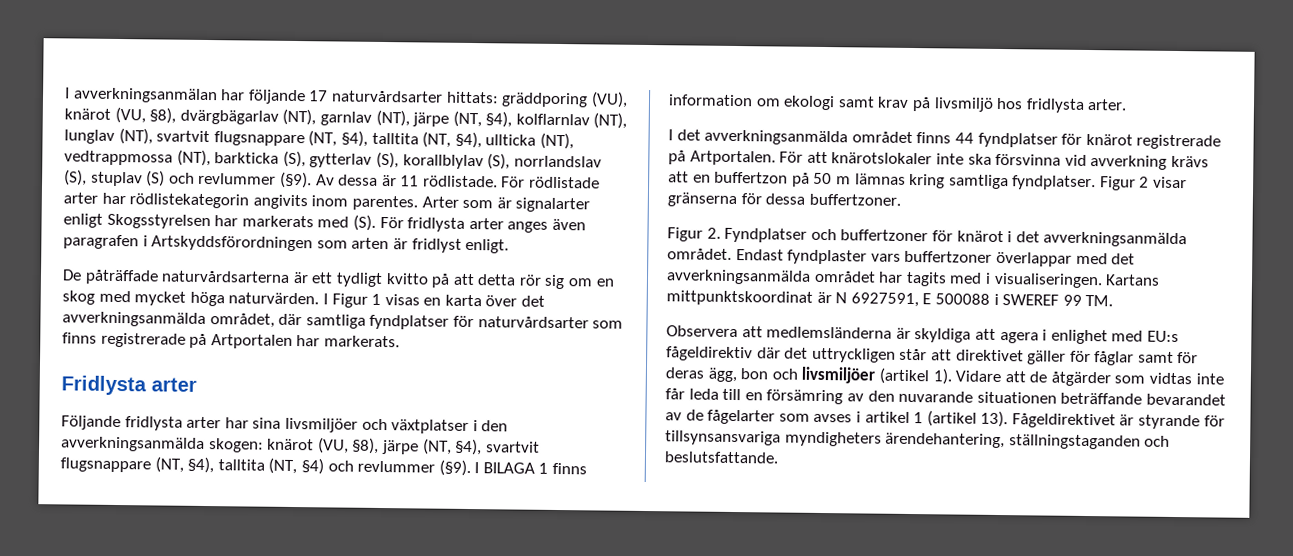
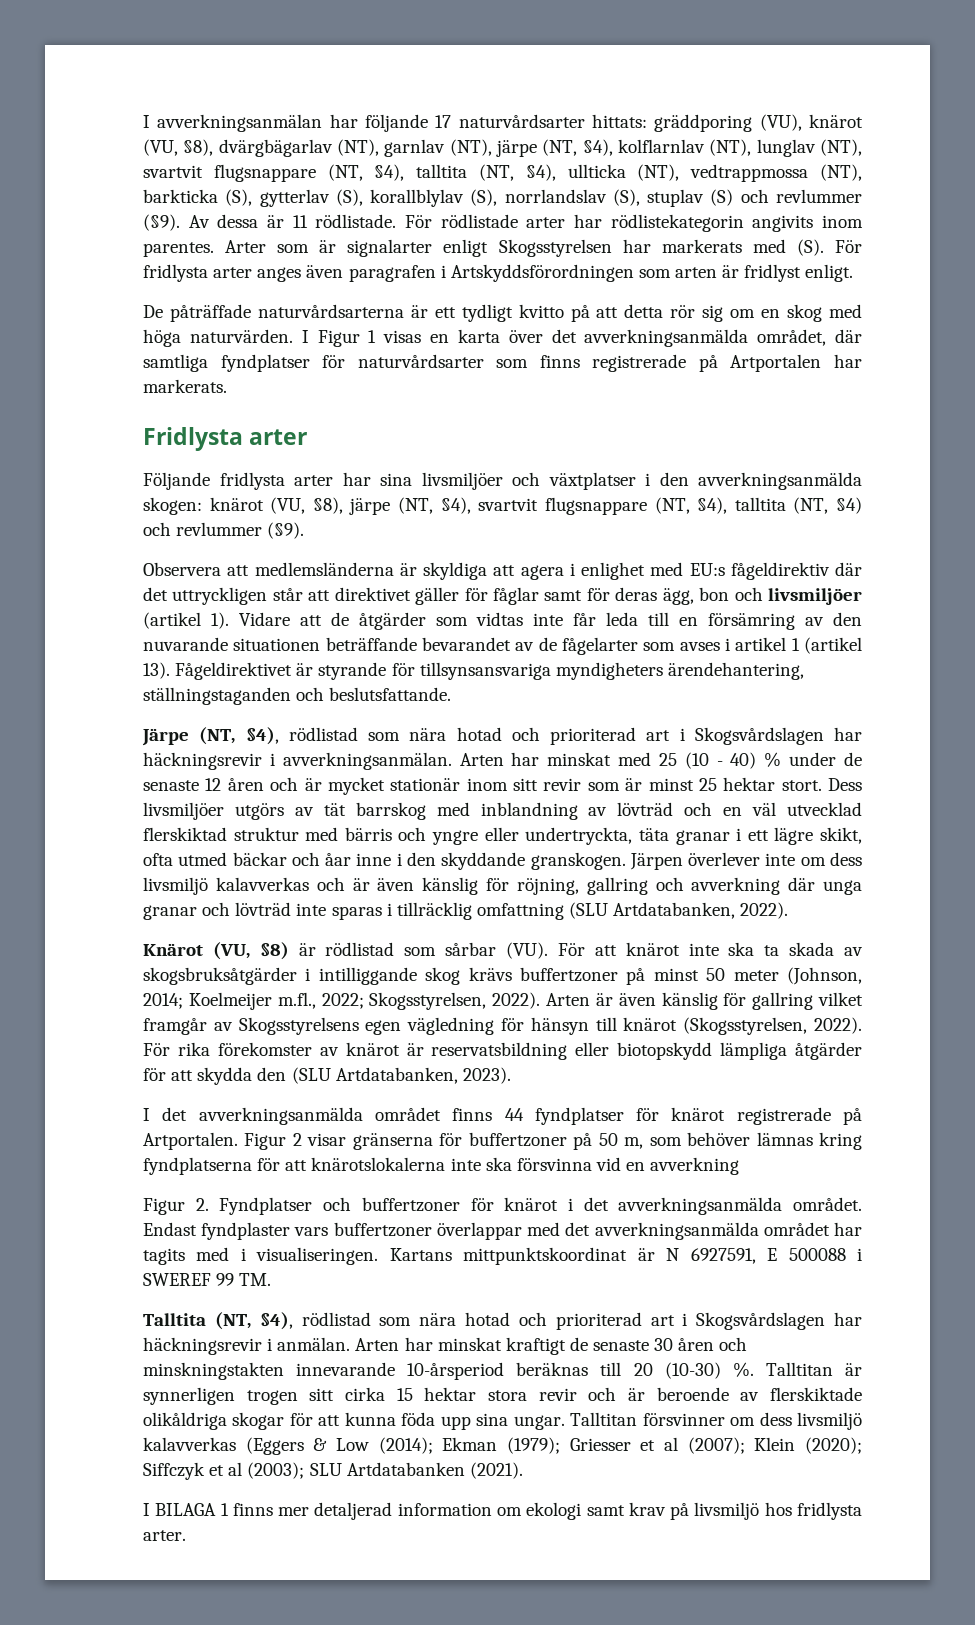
[134,291,187,306] mycket -> (862, 311) none
[474,462,588,475] [668,94,1128,113] [668,129,1222,150] [668,150,1209,170] [668,171,1188,191] [667,192,901,208] [667,227,1188,248] [667,248,1136,267] [666,269,1161,289] [666,290,1114,308] I BILAGA 1 finns information om ekologi samt krav på livsmiljö hos fridlysta arter. // I det avverkningsanmälda området finns 44 fyndplatser för knärot registrerade på Artportalen. För att knärotslokaler inte ska försvinna vid avverkning krävs att en buffertzon på 50 m lämnas kring samtliga fyndplatser. Figur 2 visar gränserna för dessa buffertzoner. // Figur 2. Fyndplatser och buffertzoner för knärot i det avverkningsanmälda området. Endast fyndplaster vars buffertzoner överlappar med det avverkningsanmälda området har tagits med i visualiseringen. Kartans mittpunktskoordinat är N 6927591, E 500088 i SWEREF 99 TM. -> (305, 530) none
(779, 457) none -> [142,727,862,746] [143,752,862,770] [143,777,862,795] [143,802,862,820] [143,827,862,845] [143,852,863,870] [143,877,863,895] [143,902,789,920] [143,942,864,960] [143,967,862,985] [143,992,864,1010] [143,1017,862,1035] [143,1042,862,1060] [143,1067,511,1085] [143,1107,862,1125] [143,1132,862,1150] [143,1157,740,1175] [143,1197,862,1215] [143,1222,862,1240] [143,1247,863,1265] [143,1273,272,1286] [143,1312,862,1330] [143,1337,748,1355] [143,1362,862,1380] [143,1387,862,1405] [143,1412,862,1430] [143,1437,862,1455] [143,1462,523,1480] [143,1502,863,1520] [143,1530,186,1541] // Järpe (NT, §4), rödlistad som nära hotad och prioriterad art i Skogsvårdslagen har häckningsrevir i avverkningsanmälan. Arten har minskat med 25 (10 - 40) % under de senaste 12 åren och är mycket stationär inom sitt revir som är minst 25 hektar stort. Dess livsmiljöer utgörs av tät barrskog med inblandning av lövträd och en väl utvecklad flerskiktad struktur med bärris och yngre eller undertryckta, täta granar i ett lägre skikt, ofta utmed bäckar och åar inne i den skyddande granskogen. Järpen överlever inte om dess livsmiljö kalavverkas och är även känslig för röjning, gallring och avverkning där unga granar och lövträd inte sparas i tillräcklig omfattning (SLU Artdatabanken, 2022). // Knärot (VU, §8) är rödlistad som sårbar (VU). För att knärot inte ska ta skada av skogsbruksåtgärder i intilliggande skog krävs buffertzoner på minst 50 meter (Johnson, 2014; Koelmeijer m.fl., 2022; Skogsstyrelsen, 2022). Arten är även känslig för gallring vilket framgår av Skogsstyrelsens egen vägledning för hänsyn till knärot (Skogsstyrelsen, 2022). För rika förekomster av knärot är reservatsbildning eller biotopskydd lämpliga åtgärder för att skydda den (SLU Artdatabanken, 2023). // I det avverkningsanmälda området finns 44 fyndplatser för knärot registrerade på Artportalen. Figur 2 visar gränserna för buffertzoner på 50 m, som behöver lämnas kring fyndplatserna för att knärotslokalerna inte ska försvinna vid en avverkning // Figur 2. Fyndplatser och buffertzoner för knärot i det avverkningsanmälda området. Endast fyndplaster vars buffertzoner överlappar med det avverkningsanmälda området har tagits med i visualiseringen. Kartans mittpunktskoordinat är N 6927591, E 500088 i SWEREF 99 TM. // Talltita (NT, §4), rödlistad som nära hotad och prioriterad art i Skogsvårdslagen har häckningsrevir i anmälan. Arten har minskat kraftigt de senaste 30 åren och minskningstakten innevarande 10-årsperiod beräknas till 20 (10-30) %. Talltitan är synnerligen trogen sitt cirka 15 hektar stora revir och är beroende av flerskiktade olikåldriga skogar för att kunna föda upp sina ungar. Talltitan försvinner om dess livsmiljö kalavverkas (Eggers & Low (2014); Ekman (1979); Griesser et al (2007); Klein (2020); Siffczyk et al (2003); SLU Artdatabanken (2021). // I BILAGA 1 finns mer detaljerad information om ekologi samt krav på livsmiljö hos fridlysta arter.

